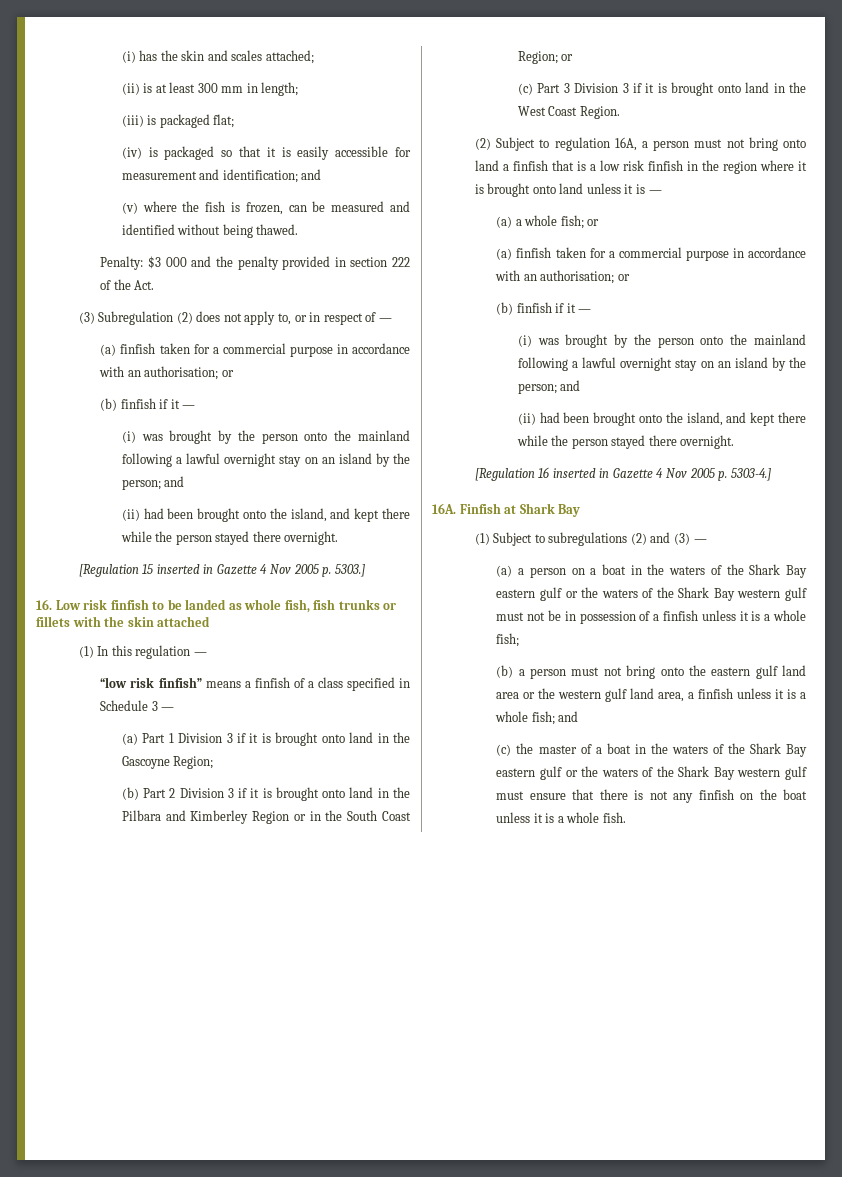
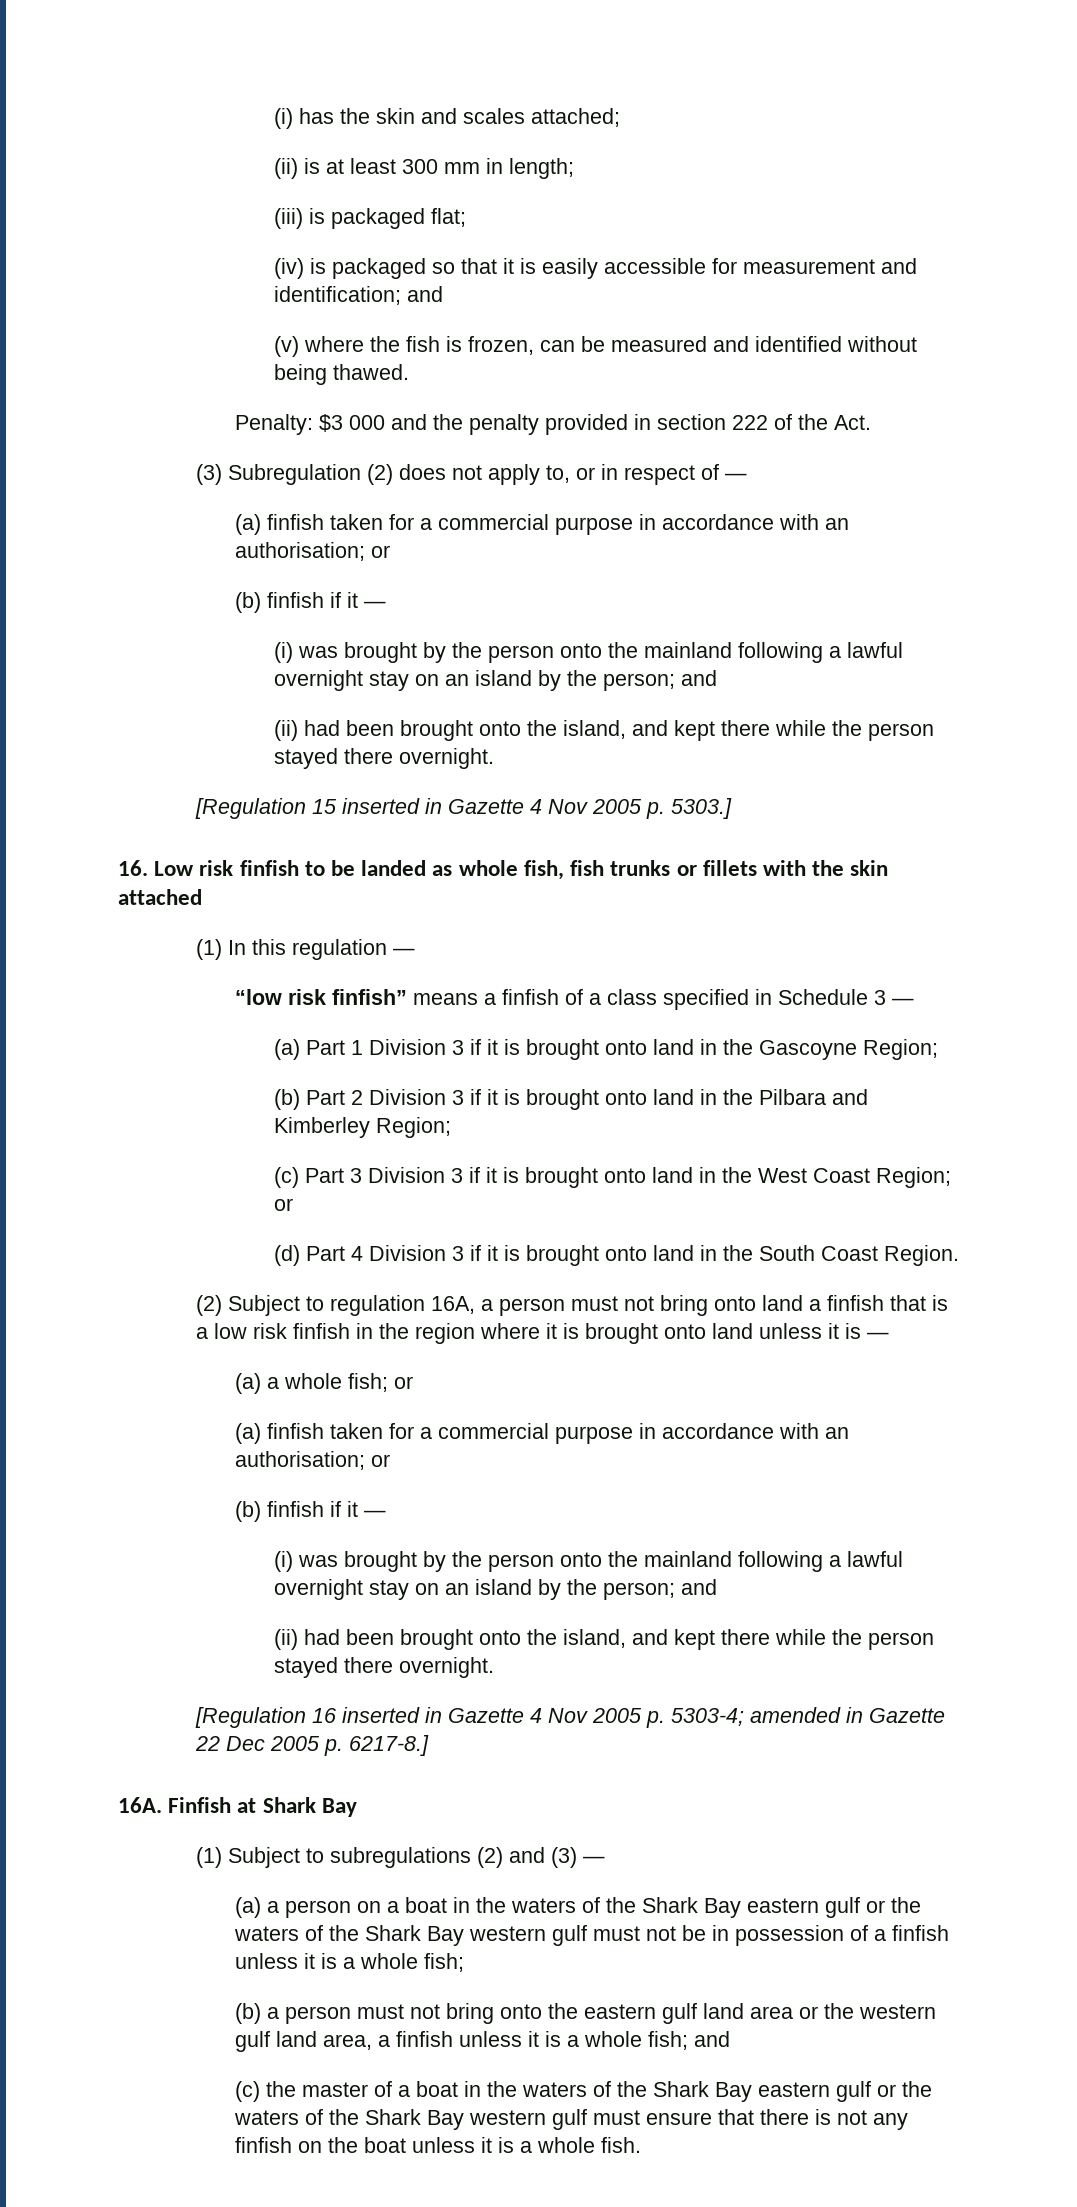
[252,810,412,824] [517,51,574,64] Region or in the South Coast Region; or -> [375,1117,451,1138] Region;
(578, 111) none -> [875,1167,951,1188] [273,1198,293,1211] [273,1245,878,1266] Region; or // (d) Part 4 Division 3 if it is brought onto land in the South Coast
[730,468,771,481] 5303-4.] -> [670,1707,945,1726] [194,1735,429,1756] 5303-4; amended in Gazette 22 Dec 2005 p. 6217-8.]

